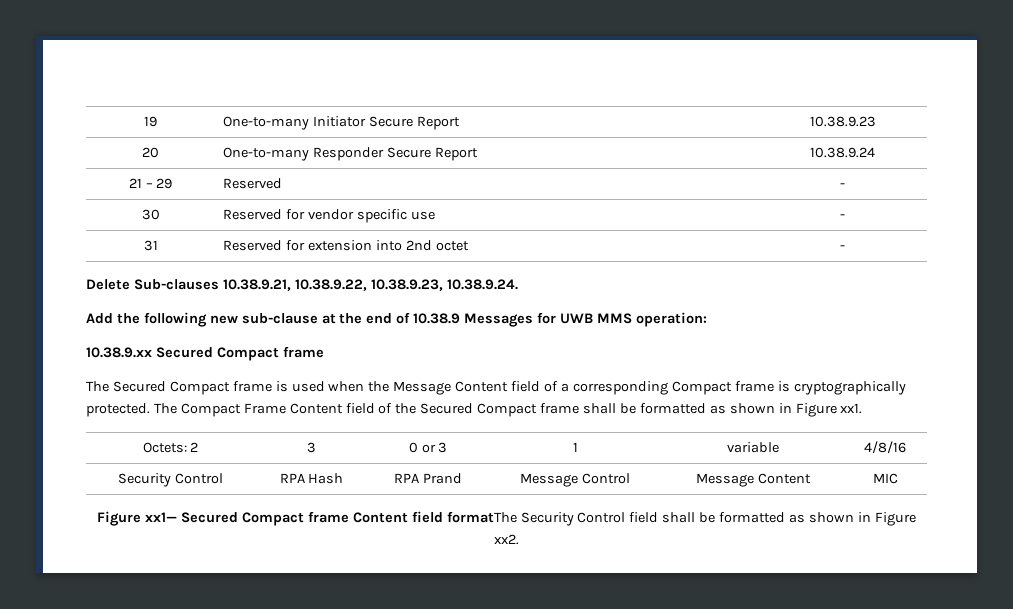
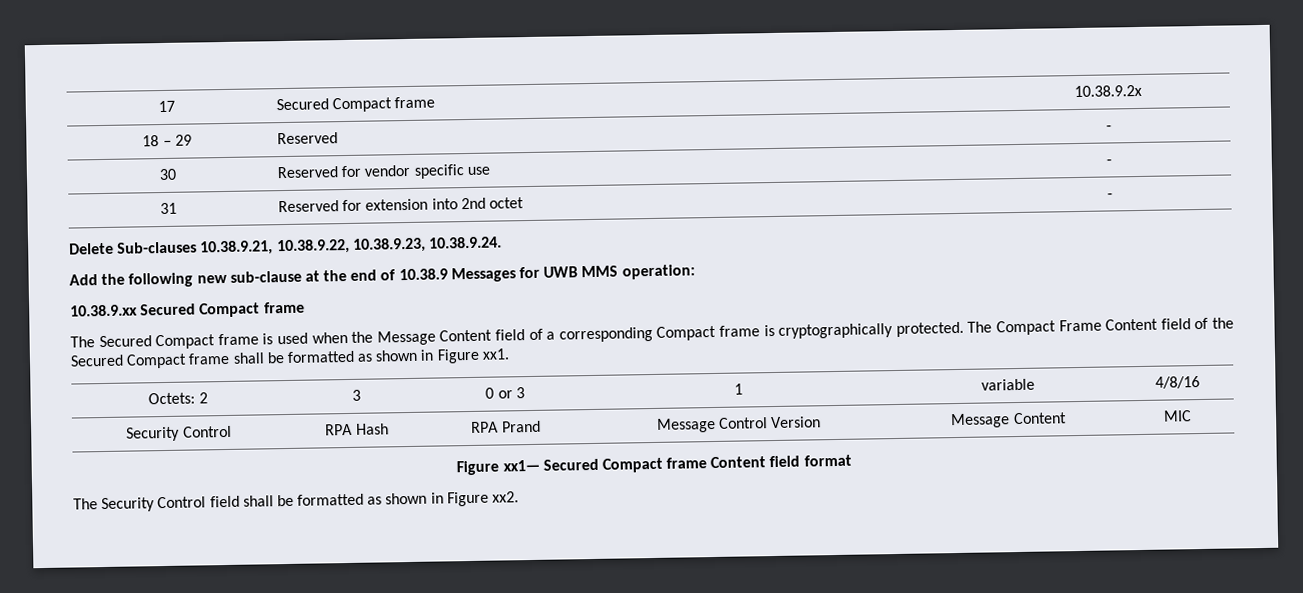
[144,116,157,127] [223,116,460,130] [809,116,876,127] [142,147,159,158] [223,147,478,161] [810,147,875,158] [128,178,142,188] 19 | One-to-many Initiator Secure Report | 10.38.9.23 // 20 | One-to-many Responder Secure Report | 10.38.9.24 // 21 -> [157,100,175,113] [275,96,436,113] [1074,84,1142,98] [142,135,160,147] 17 | Secured Compact frame | 10.38.9.2x // 18
(630, 478) none -> [770,416,822,429] Version
[446,511,517,523] formatThe -> [803,454,852,467] [73,498,98,510] format // The

